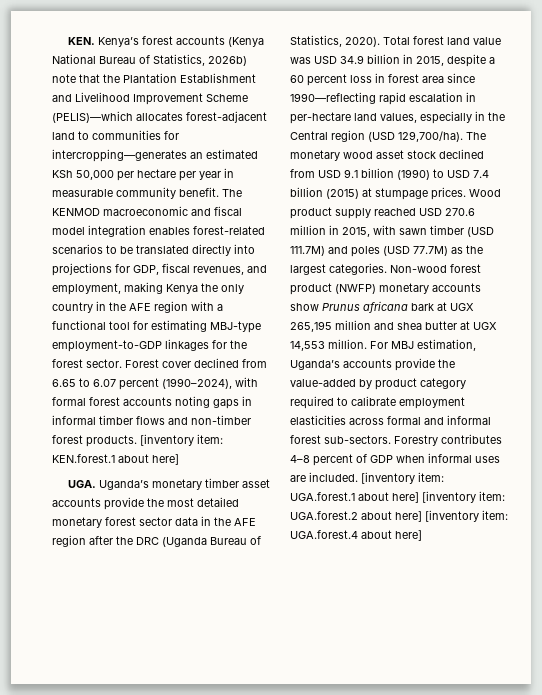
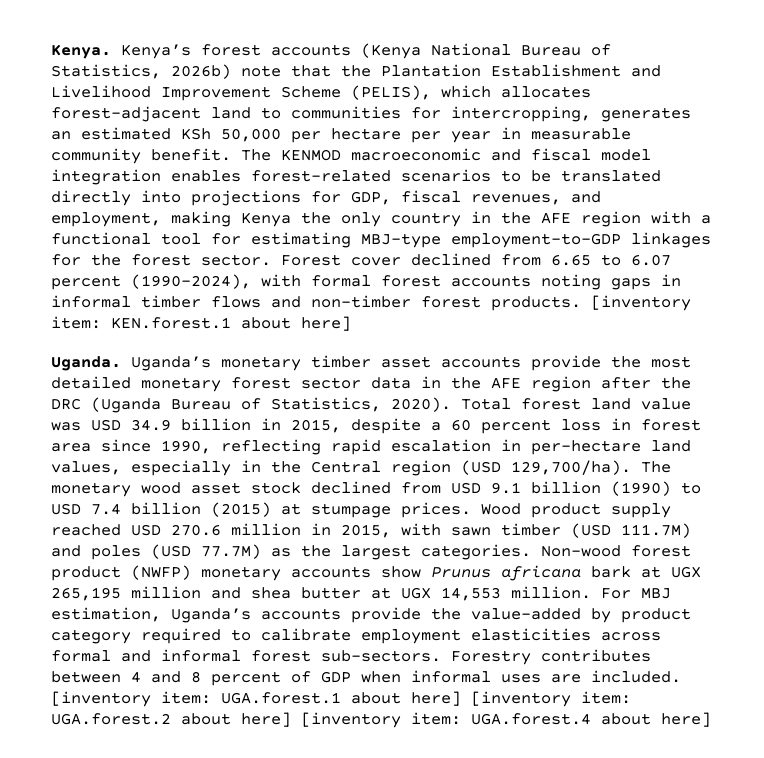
[67,37,95,45] KEN. -> [51,44,111,59] Kenya.
[52,111,133,123] (PELIS)—which -> [351,85,491,100] (PELIS), which
[52,149,187,162] intercropping—generates -> [451,106,691,122] intercropping, generates
[67,480,96,488] UGA. -> [51,356,121,371] Uganda.
[290,92,376,104] 1990—reflecting -> [161,439,321,455] 1990, reflecting
[290,455,310,463] 4–8 -> [51,671,201,683] between 4 and 8

